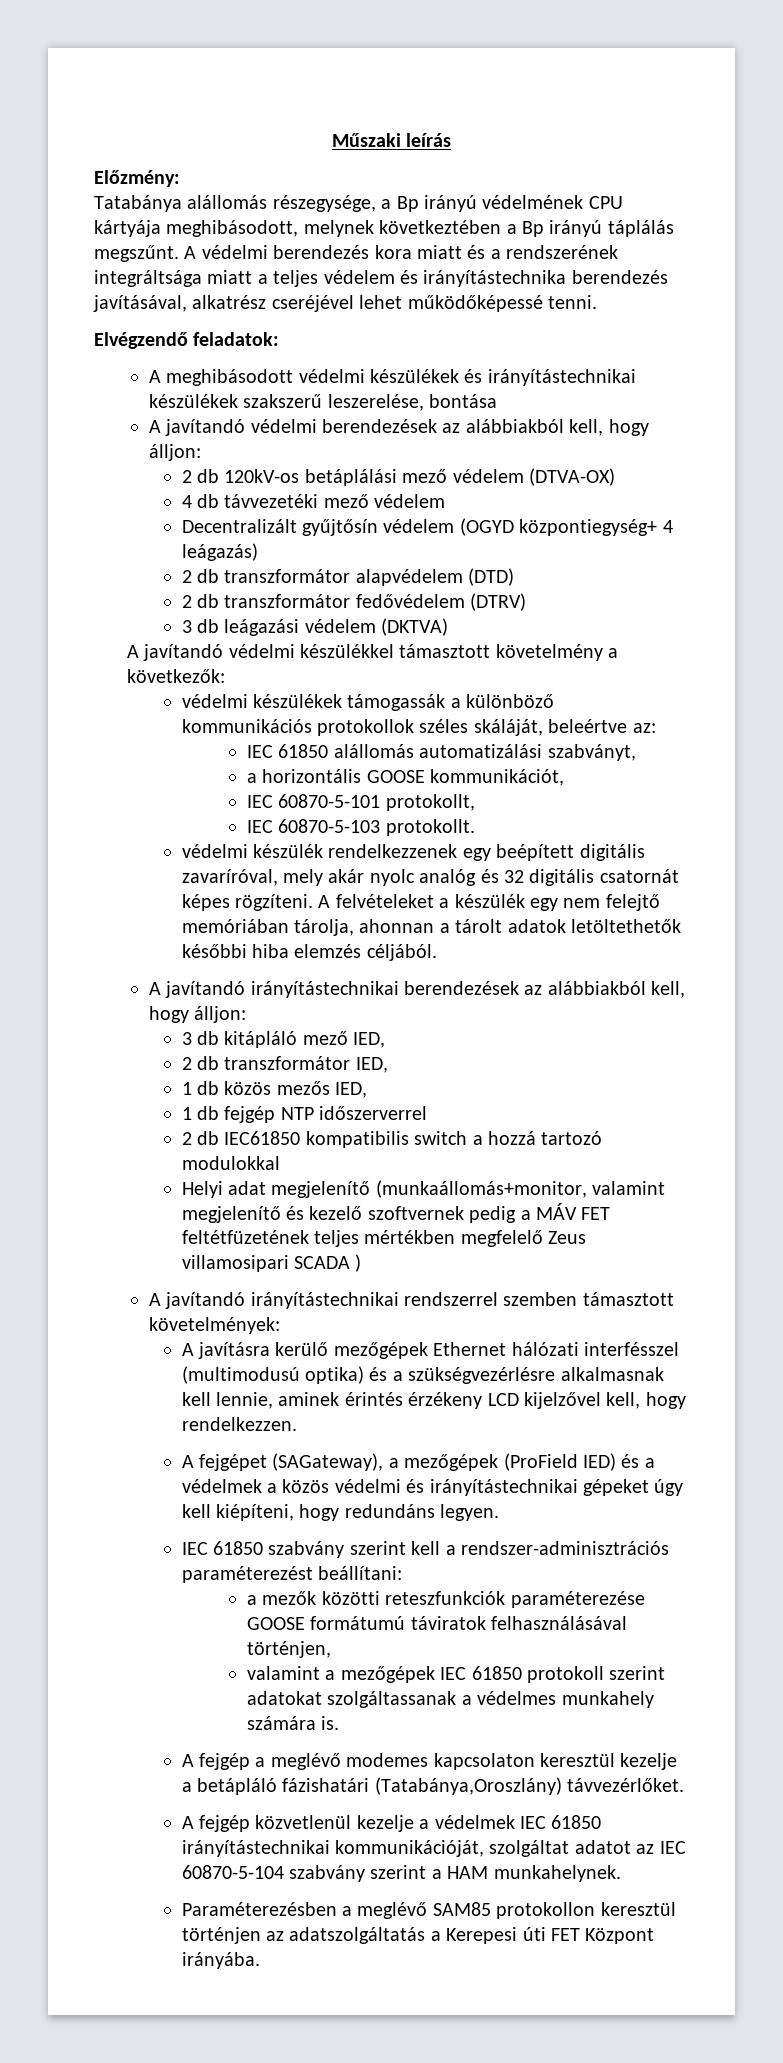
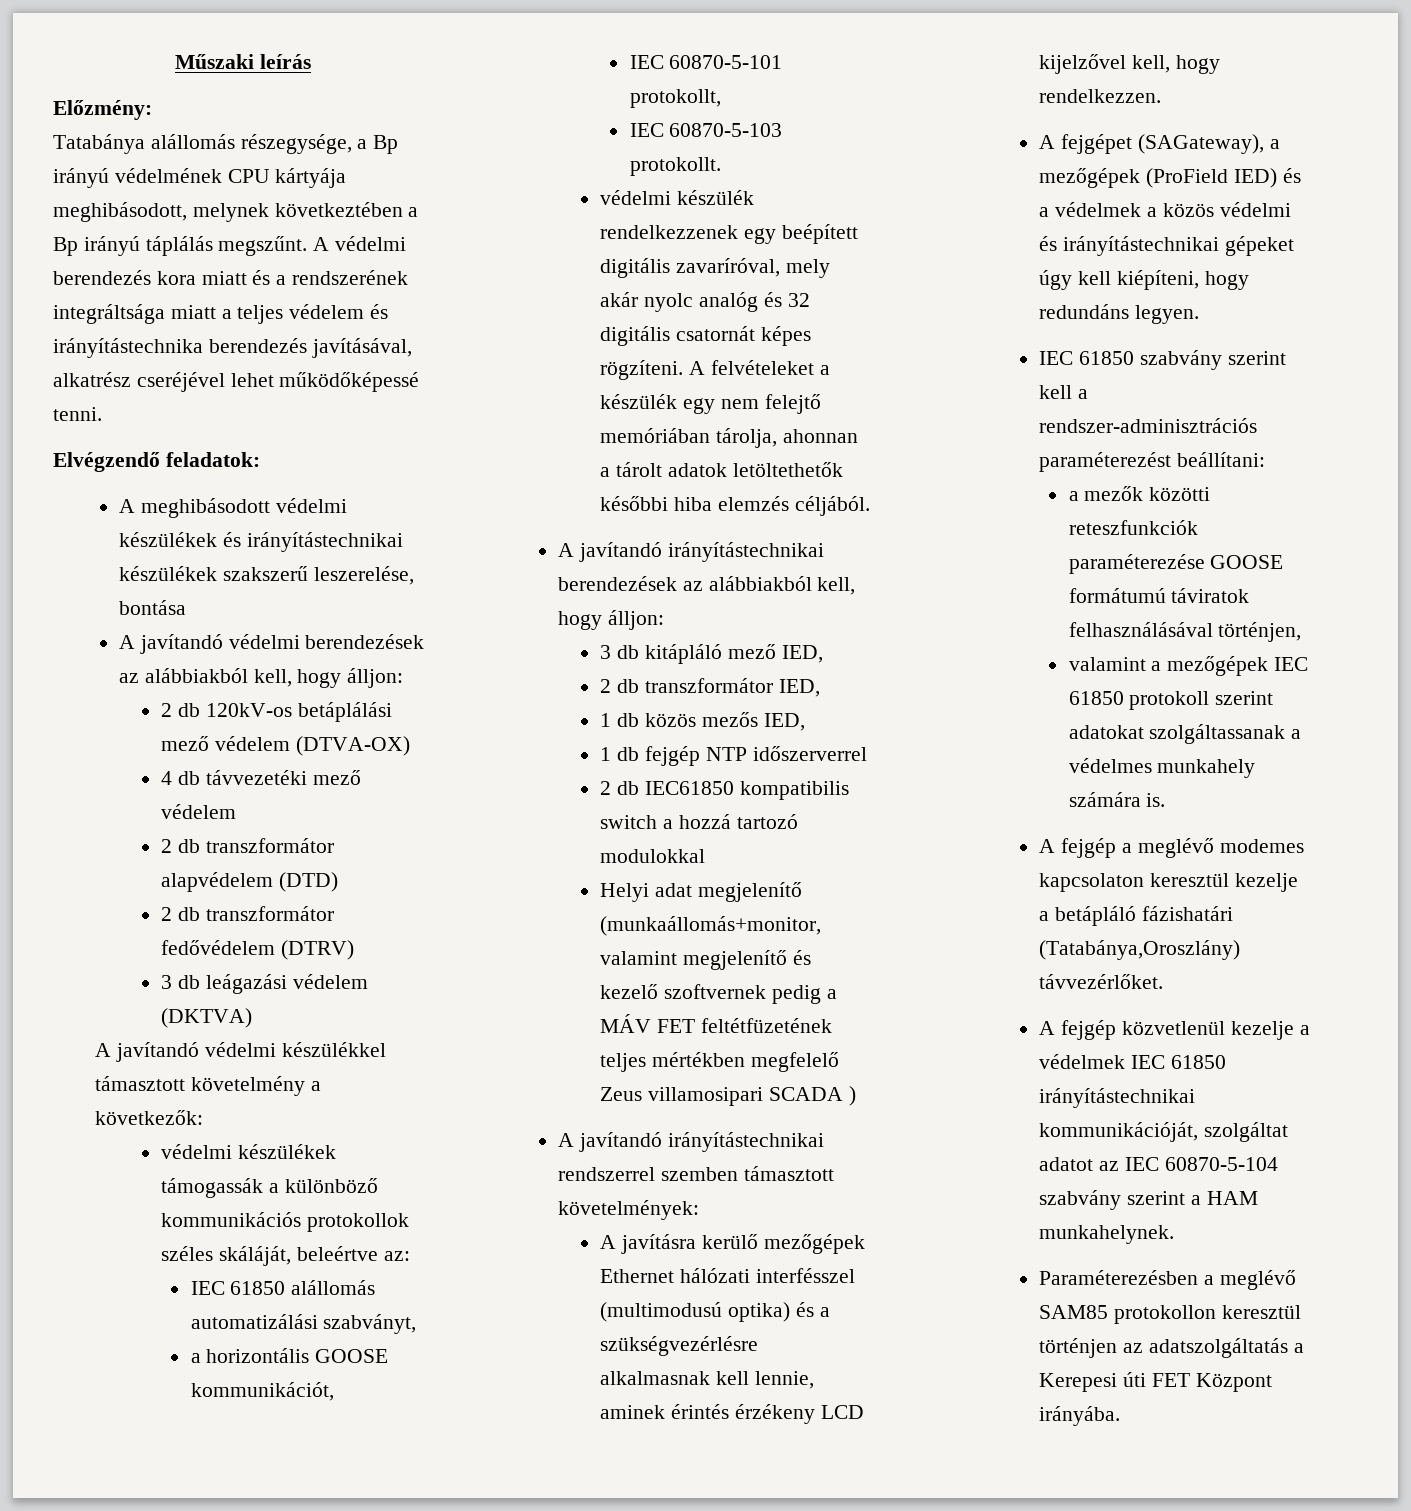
[181,518,673,536] [181,543,258,561] // Decentralizált gyűjtősín védelem (OGYD központiegység+ 4 leágazás) -> (237, 811) none

